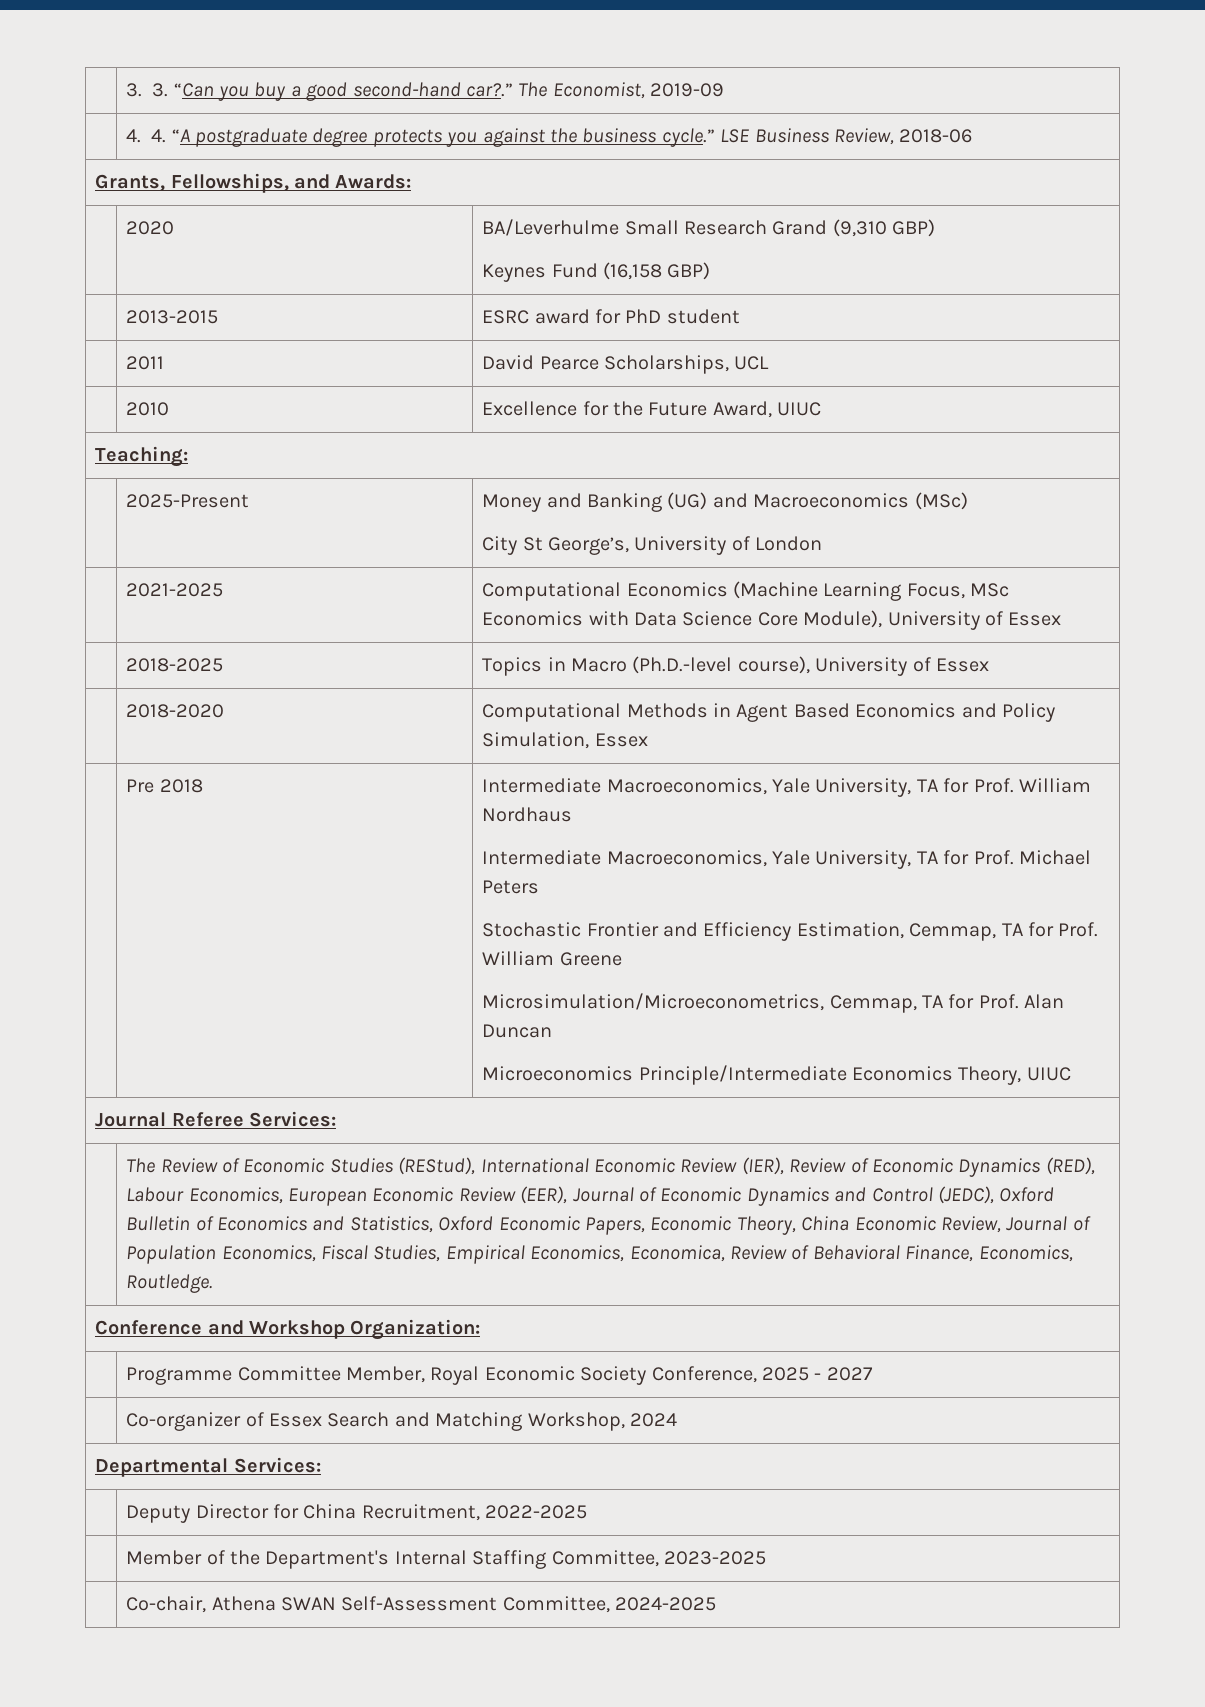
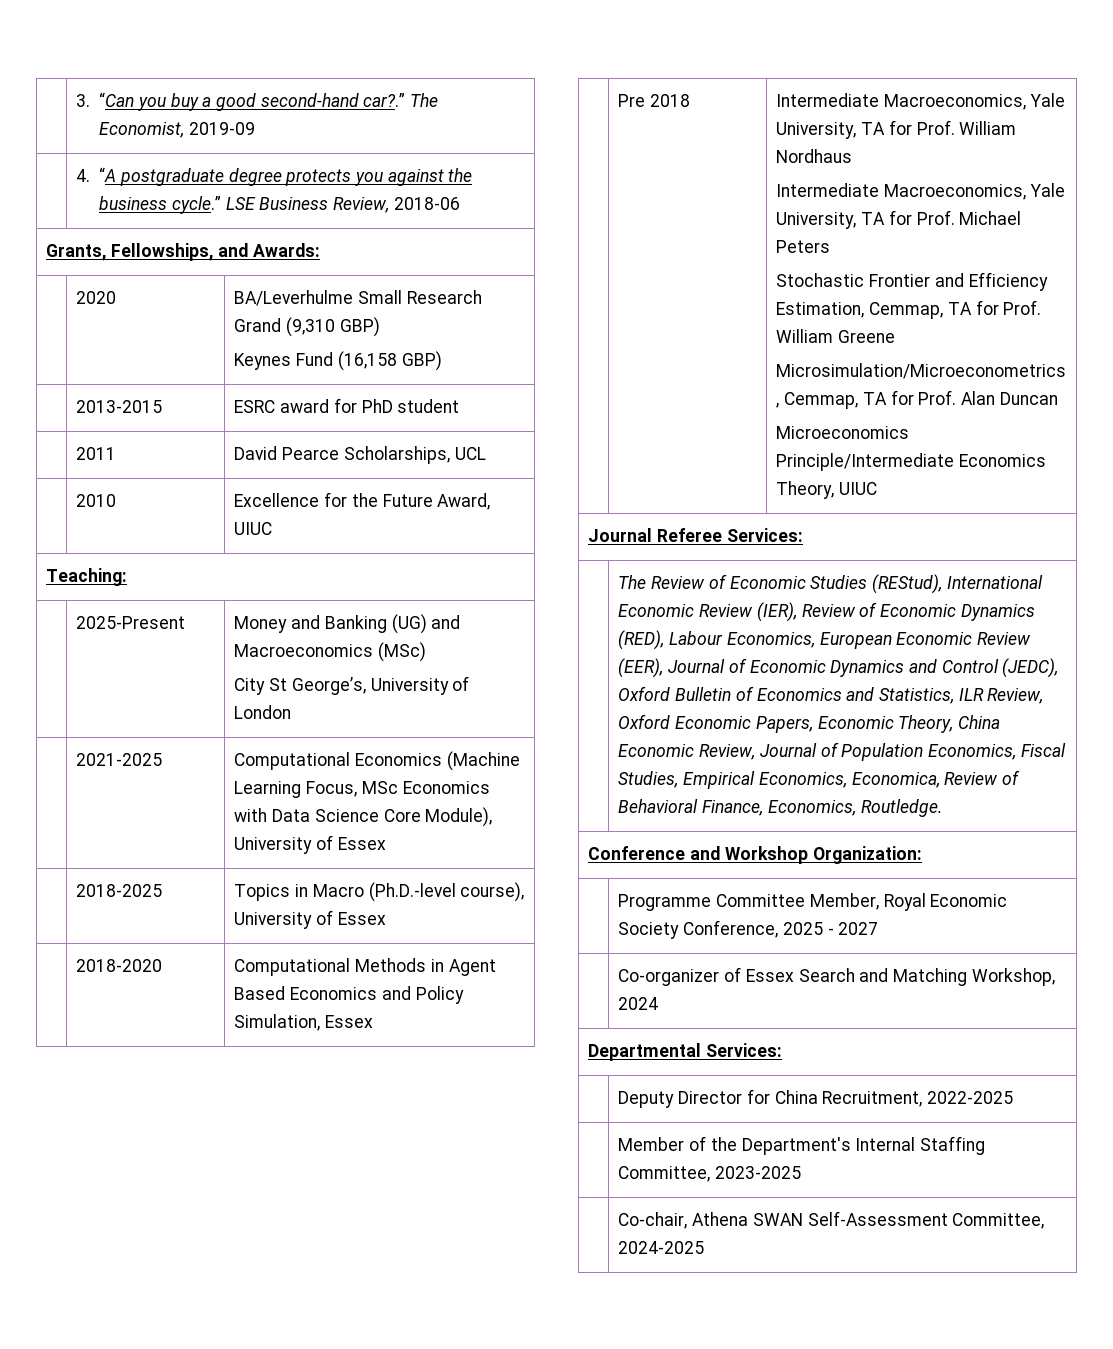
[126,83,169,97] | 3. 3. -> [76,94,91,107] | 3.
[151,129,167,143] 4. -> (91, 175) none
(433, 1224) none -> [958,688,1044,704] ILR Review,

